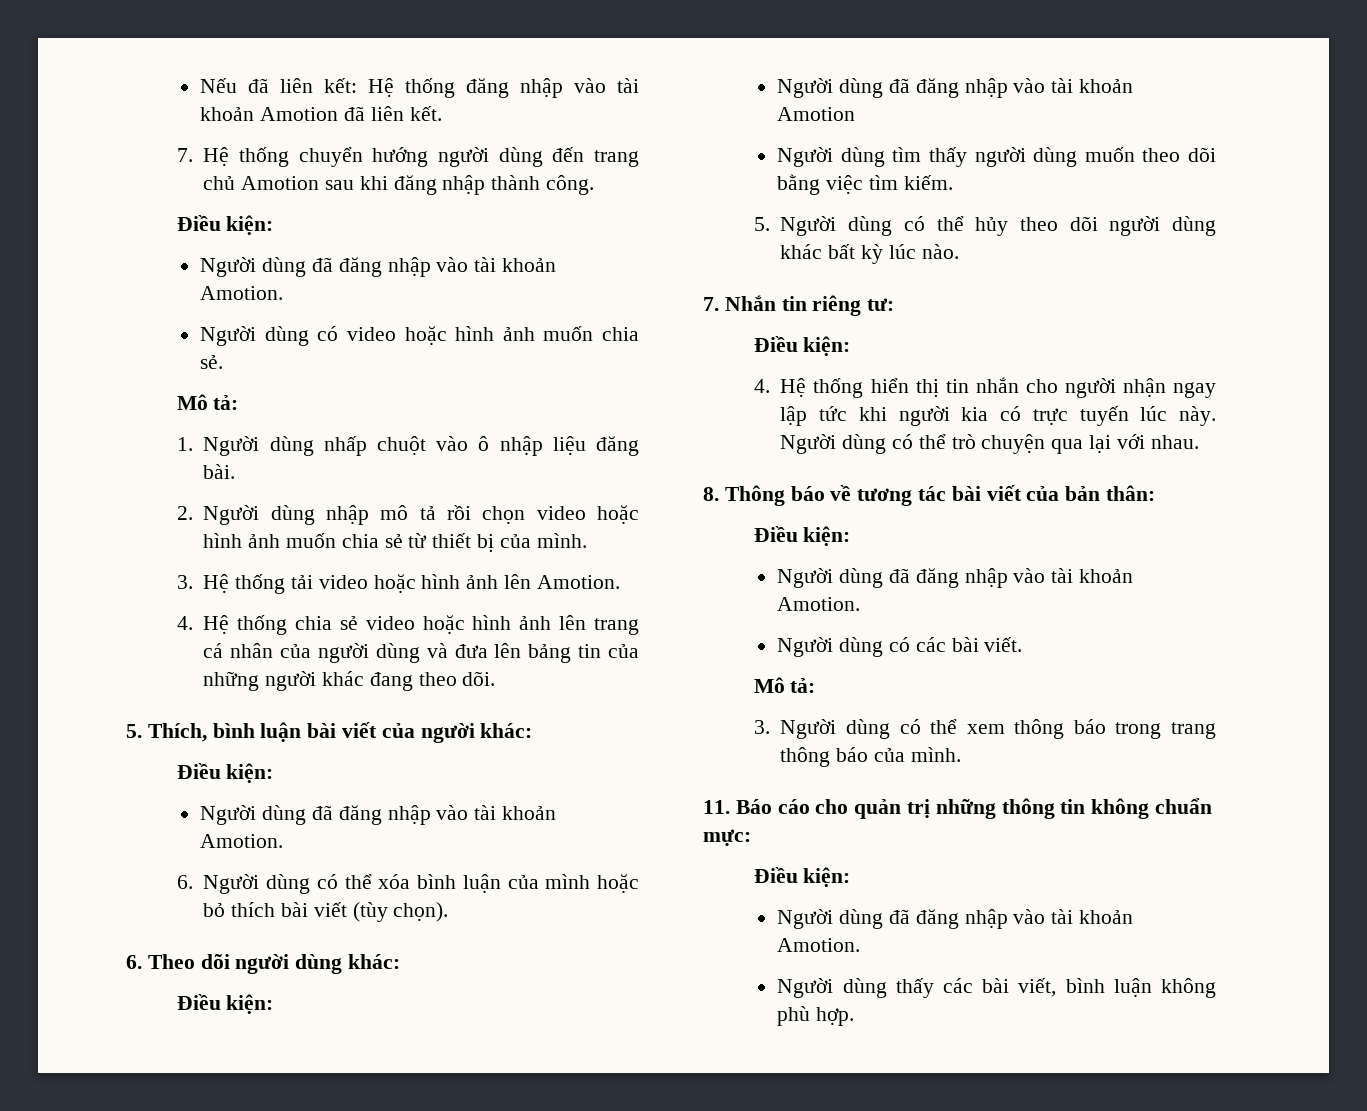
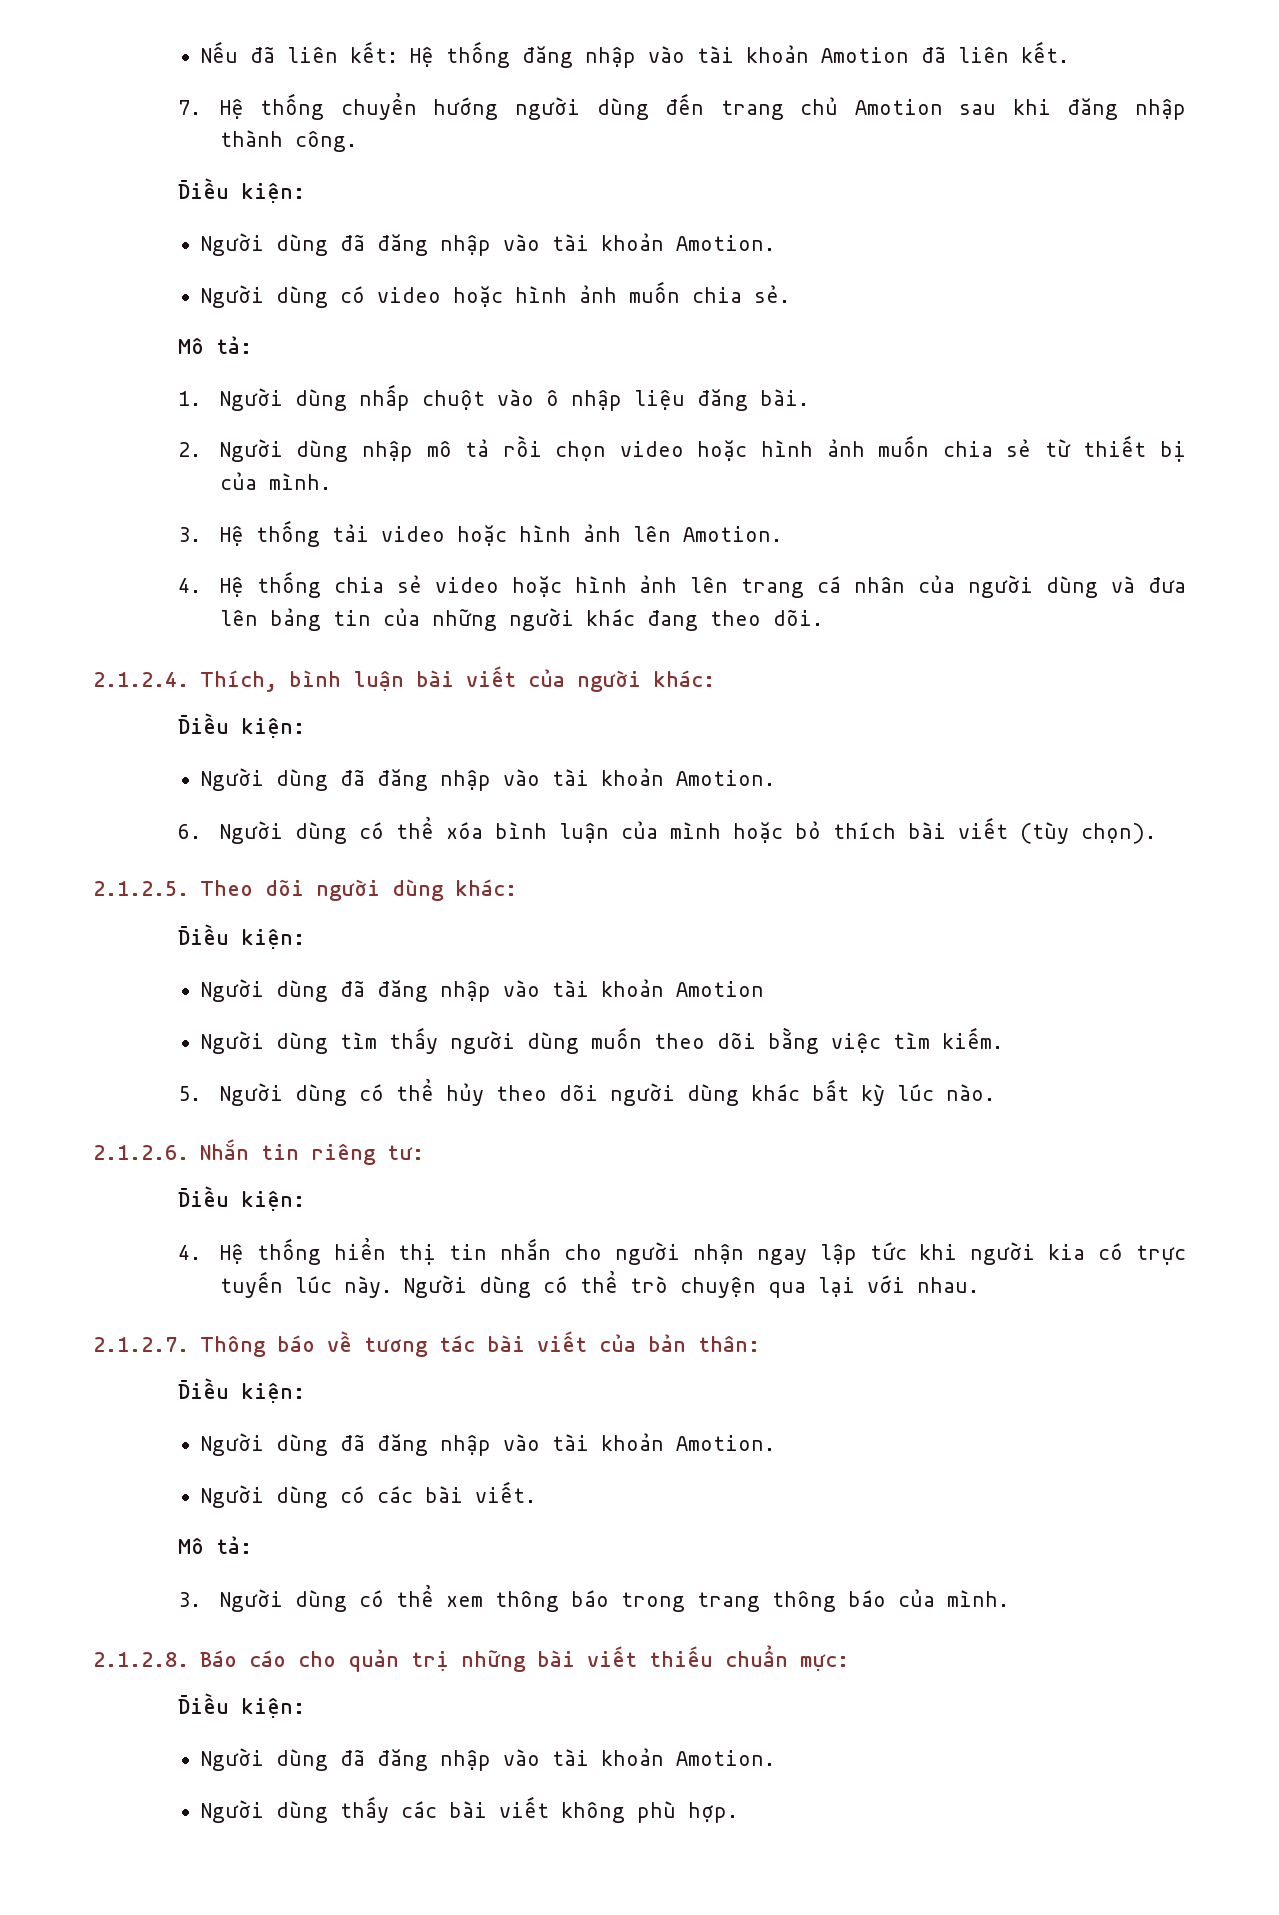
[126,724,142,738] 5. -> [93,672,189,687] 2.1.2.4.
[126,955,142,969] 6. -> [93,881,189,896] 2.1.2.5.
[703,297,719,311] 7. -> [93,1145,189,1160] 2.1.2.6.
[703,487,719,501] 8. -> [93,1337,189,1352] 2.1.2.7.
[703,800,730,814] 11. -> [93,1652,189,1667] 2.1.2.8.
[1001,798,1150,819] thông tin không -> [536,1646,713,1667] bài viết thiếu
[1018,978,1152,997] viết, bình luận -> [499,1796,550,1818] viết

